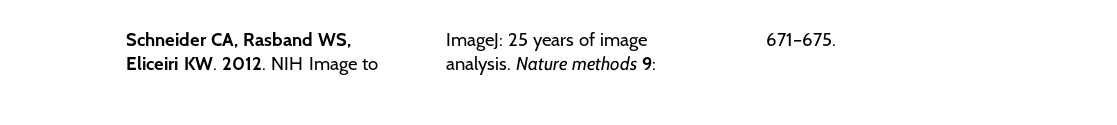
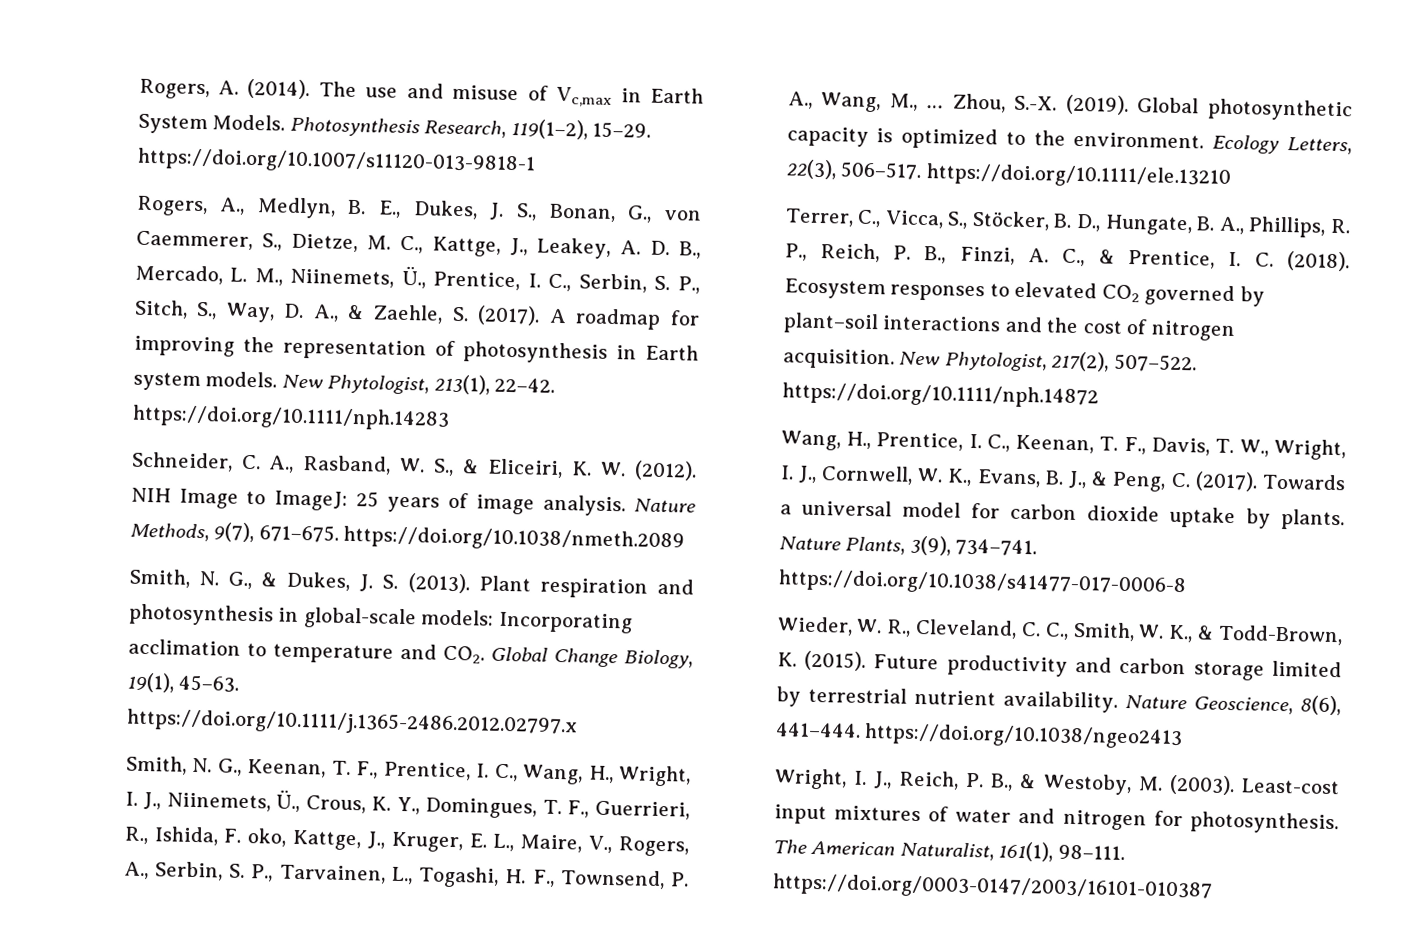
[126,32,352,48] [126,56,266,70] Schneider CA, Rasband WS, Eliceiri KW. 2012. -> [138,78,704,107] [137,113,652,140] [136,147,536,176] [135,195,702,223] [135,230,701,259] [134,264,701,294] [133,299,701,330] [133,335,699,364] [132,371,556,395] [131,404,450,431] [130,451,697,481] Rogers, A. (2014). The use and misuse of Vc,max in Earth System Models. Photosynthesis Research, 119(1–2), 15–29. https://doi.org/10.1007/s11120-013-9818-1 // Rogers, A., Medlyn, B. E., Dukes, J. S., Bonan, G., von Caemmerer, S., Dietze, M. C., Kattge, J., Leakey, A. D. B., Mercado, L. M., Niinemets, Ü., Prentice, I. C., Serbin, S. P., Sitch, S., Way, D. A., & Zaehle, S. (2017). A roadmap for improving the representation of photosynthesis in Earth system models. New Phytologist, 213(1), 22–42. https://doi.org/10.1111/nph.14283 // Schneider, C. A., Rasband, W. S., & Eliceiri, K. W. (2012).
[572,56,657,71] [766,33,837,46] methods 9: 671–675. -> [129,522,686,553] [128,568,694,599] [127,603,633,634] [127,638,693,669] [126,672,240,693] [125,708,578,738] [125,755,691,787] [124,789,690,820] [123,826,689,857] [123,861,690,890] [787,91,1353,122] [786,126,1352,155] [785,159,1231,189] [784,208,1351,238] [784,243,1350,272] [783,278,1265,307] [782,312,1236,342] [782,348,1197,373] [781,382,1099,409] [780,430,1346,461] [779,465,1347,492] [779,499,1345,531] [778,535,1038,557] [777,569,1187,598] [776,616,1344,646] [776,650,1342,681] [775,686,1341,716] [774,722,1184,750] [773,768,1340,796] [773,804,1339,835] [772,839,1125,862] [771,873,1213,902] Methods, 9(7), 671–675. https://doi.org/10.1038/nmeth.2089 // Smith, N. G., & Dukes, J. S. (2013). Plant respiration and photosynthesis in global-scale models: Incorporating acclimation to temperature and CO2. Global Change Biology, 19(1), 45–63. https://doi.org/10.1111/j.1365-2486.2012.02797.x // Smith, N. G., Keenan, T. F., Prentice, I. C., Wang, H., Wright, I. J., Niinemets, Ü., Crous, K. Y., Domingues, T. F., Guerrieri, R., Ishida, F. oko, Kattge, J., Kruger, E. L., Maire, V., Rogers, A., Serbin, S. P., Tarvainen, L., Togashi, H. F., Townsend, P. A., Wang, M., … Zhou, S.-X. (2019). Global photosynthetic capacity is optimized to the environment. Ecology Letters, 22(3), 506–517. https://doi.org/10.1111/ele.13210 // Terrer, C., Vicca, S., Stöcker, B. D., Hungate, B. A., Phillips, R. P., Reich, P. B., Finzi, A. C., & Prentice, I. C. (2018). Ecosystem responses to elevated CO2 governed by plant–soil interactions and the cost of nitrogen acquisition. New Phytologist, 217(2), 507–522. https://doi.org/10.1111/nph.14872 // Wang, H., Prentice, I. C., Keenan, T. F., Davis, T. W., Wright, I. J., Cornwell, W. K., Evans, B. J., & Peng, C. (2017). Towards a universal model for carbon dioxide uptake by plants. Nature Plants, 3(9), 734–741. https://doi.org/10.1038/s41477-017-0006-8 // Wieder, W. R., Cleveland, C. C., Smith, W. K., & Todd-Brown, K. (2015). Future productivity and carbon storage limited by terrestrial nutrient availability. Nature Geoscience, 8(6), 441–444. https://doi.org/10.1038/ngeo2413 // Wright, I. J., Reich, P. B., & Westoby, M. (2003). Least-cost input mixtures of water and nitrogen for photosynthesis. The American Naturalist, 161(1), 98–111. https://doi.org/0003-0147/2003/16101-010387

